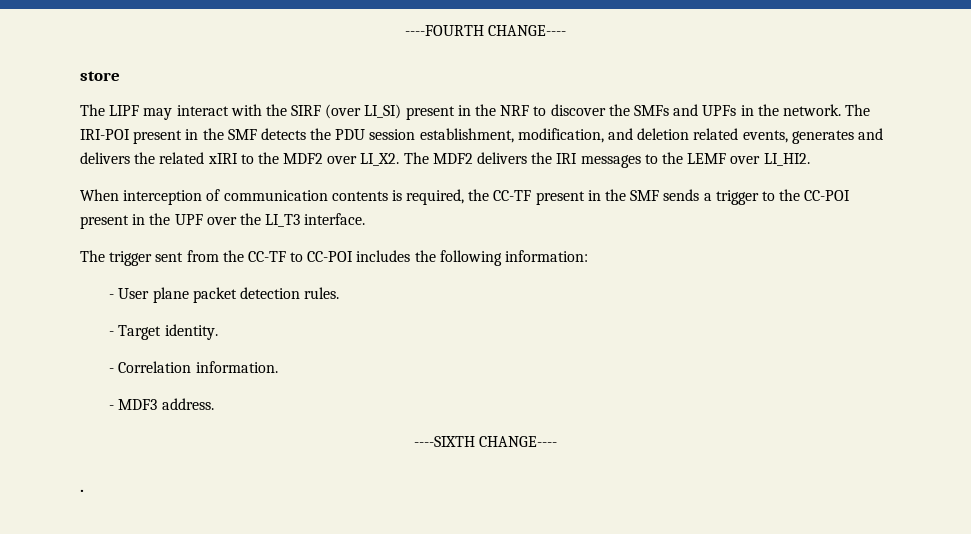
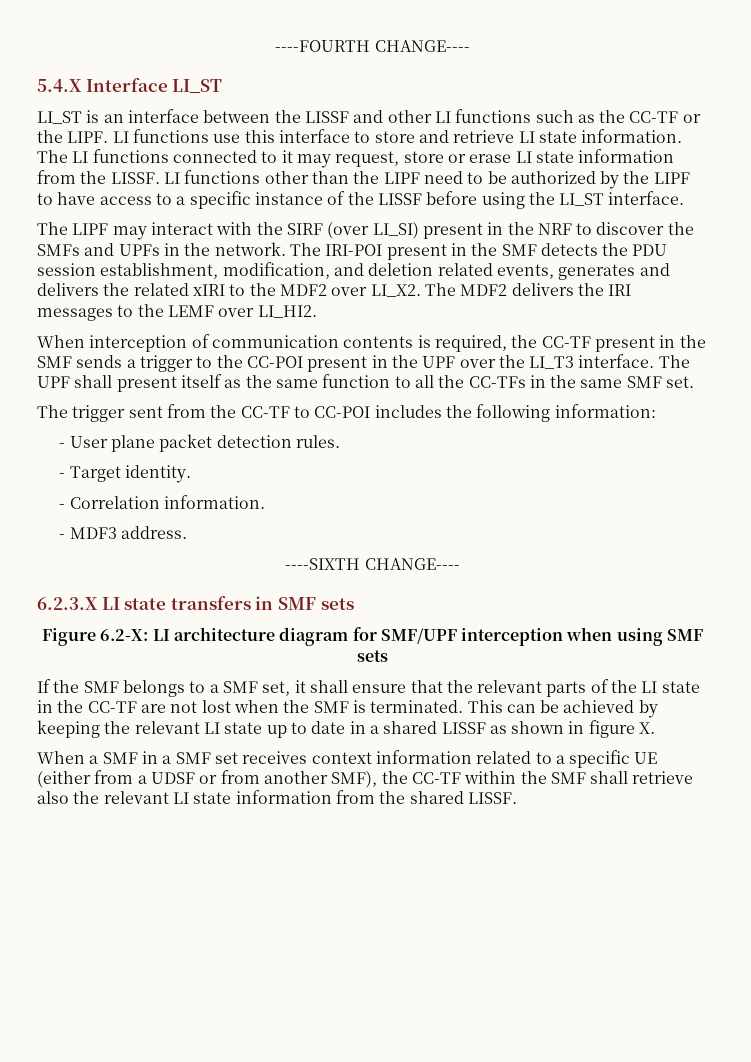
[80,71,120,81] store -> [37,78,223,94] [37,109,701,124] [37,129,683,143] [37,149,675,168] [37,170,690,189] [37,191,685,209] 5.4.X Interface LI_ST // LI_ST is an interface between the LISSF and other LI functions such as the CC-TF or the LIPF. LI functions use this interface to store and retrieve LI state information. The LI functions connected to it may request, store or erase LI state information from the LISSF. LI functions other than the LIPF need to be authorized by the LIPF to have access to a specific instance of the LISSF before using the LI_ST interface.
(366, 219) none -> [658,355,690,368] [37,374,695,392] The UPF shall present itself as the same function to all the CC-TFs in the same SMF set.
[80,489,84,492] . -> [37,596,354,610] [41,627,704,646] [357,650,388,662] [37,679,700,697] [37,700,658,718] [37,720,656,738] [37,750,658,768] [37,770,694,788] [37,790,517,804] 6.2.3.X LI state transfers in SMF sets // Figure 6.2-X: LI architecture diagram for SMF/UPF interception when using SMF sets // If the SMF belongs to a SMF set, it shall ensure that the relevant parts of the LI state in the CC-TF are not lost when the SMF is terminated. This can be achieved by keeping the relevant LI state up to date in a shared LISSF as shown in figure X. // When a SMF in a SMF set receives context information related to a specific UE (either from a UDSF or from another SMF), the CC-TF within the SMF shall retrieve also the relevant LI state information from the shared LISSF.

